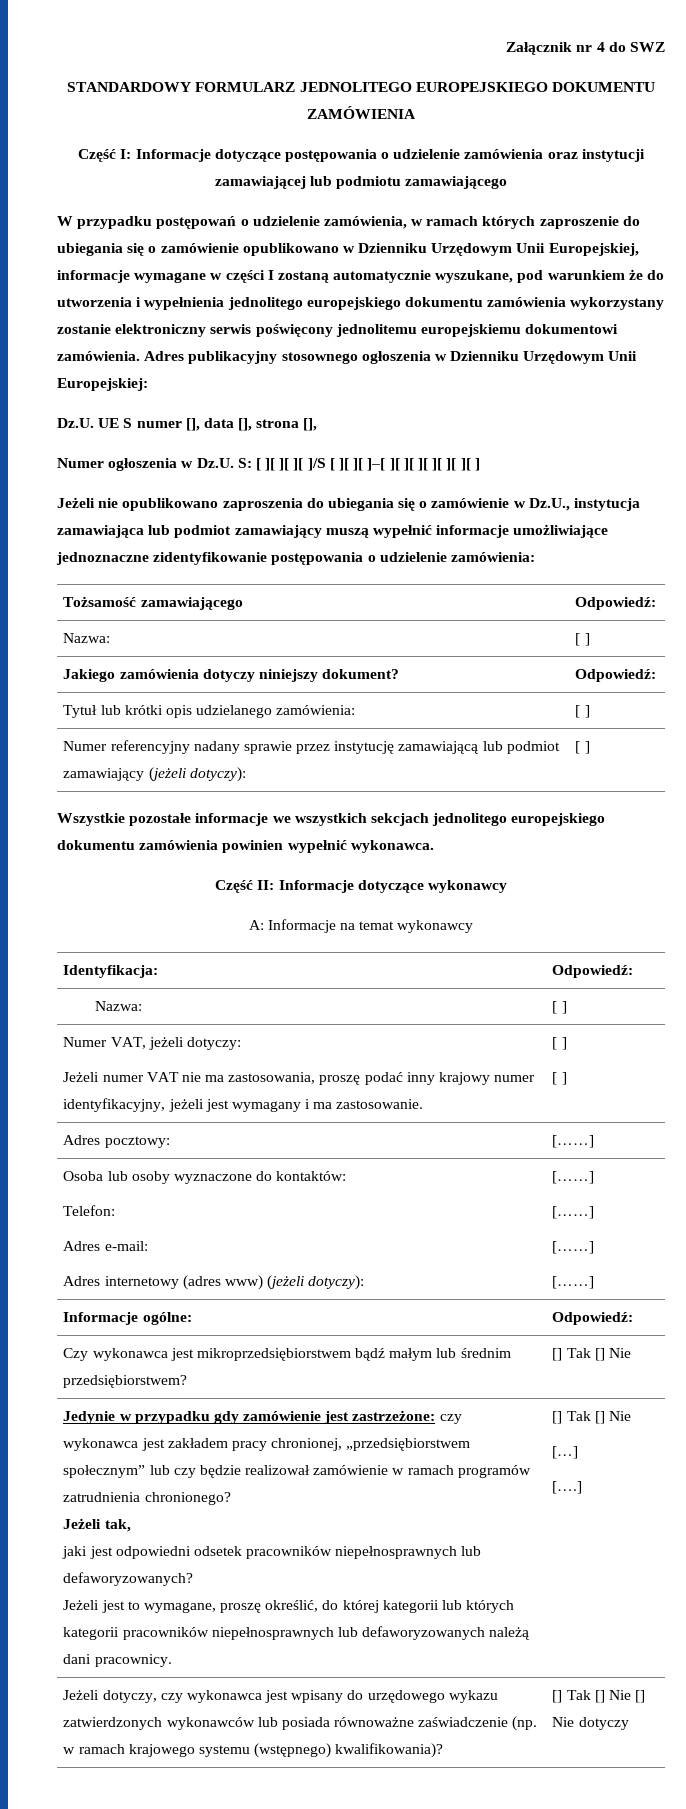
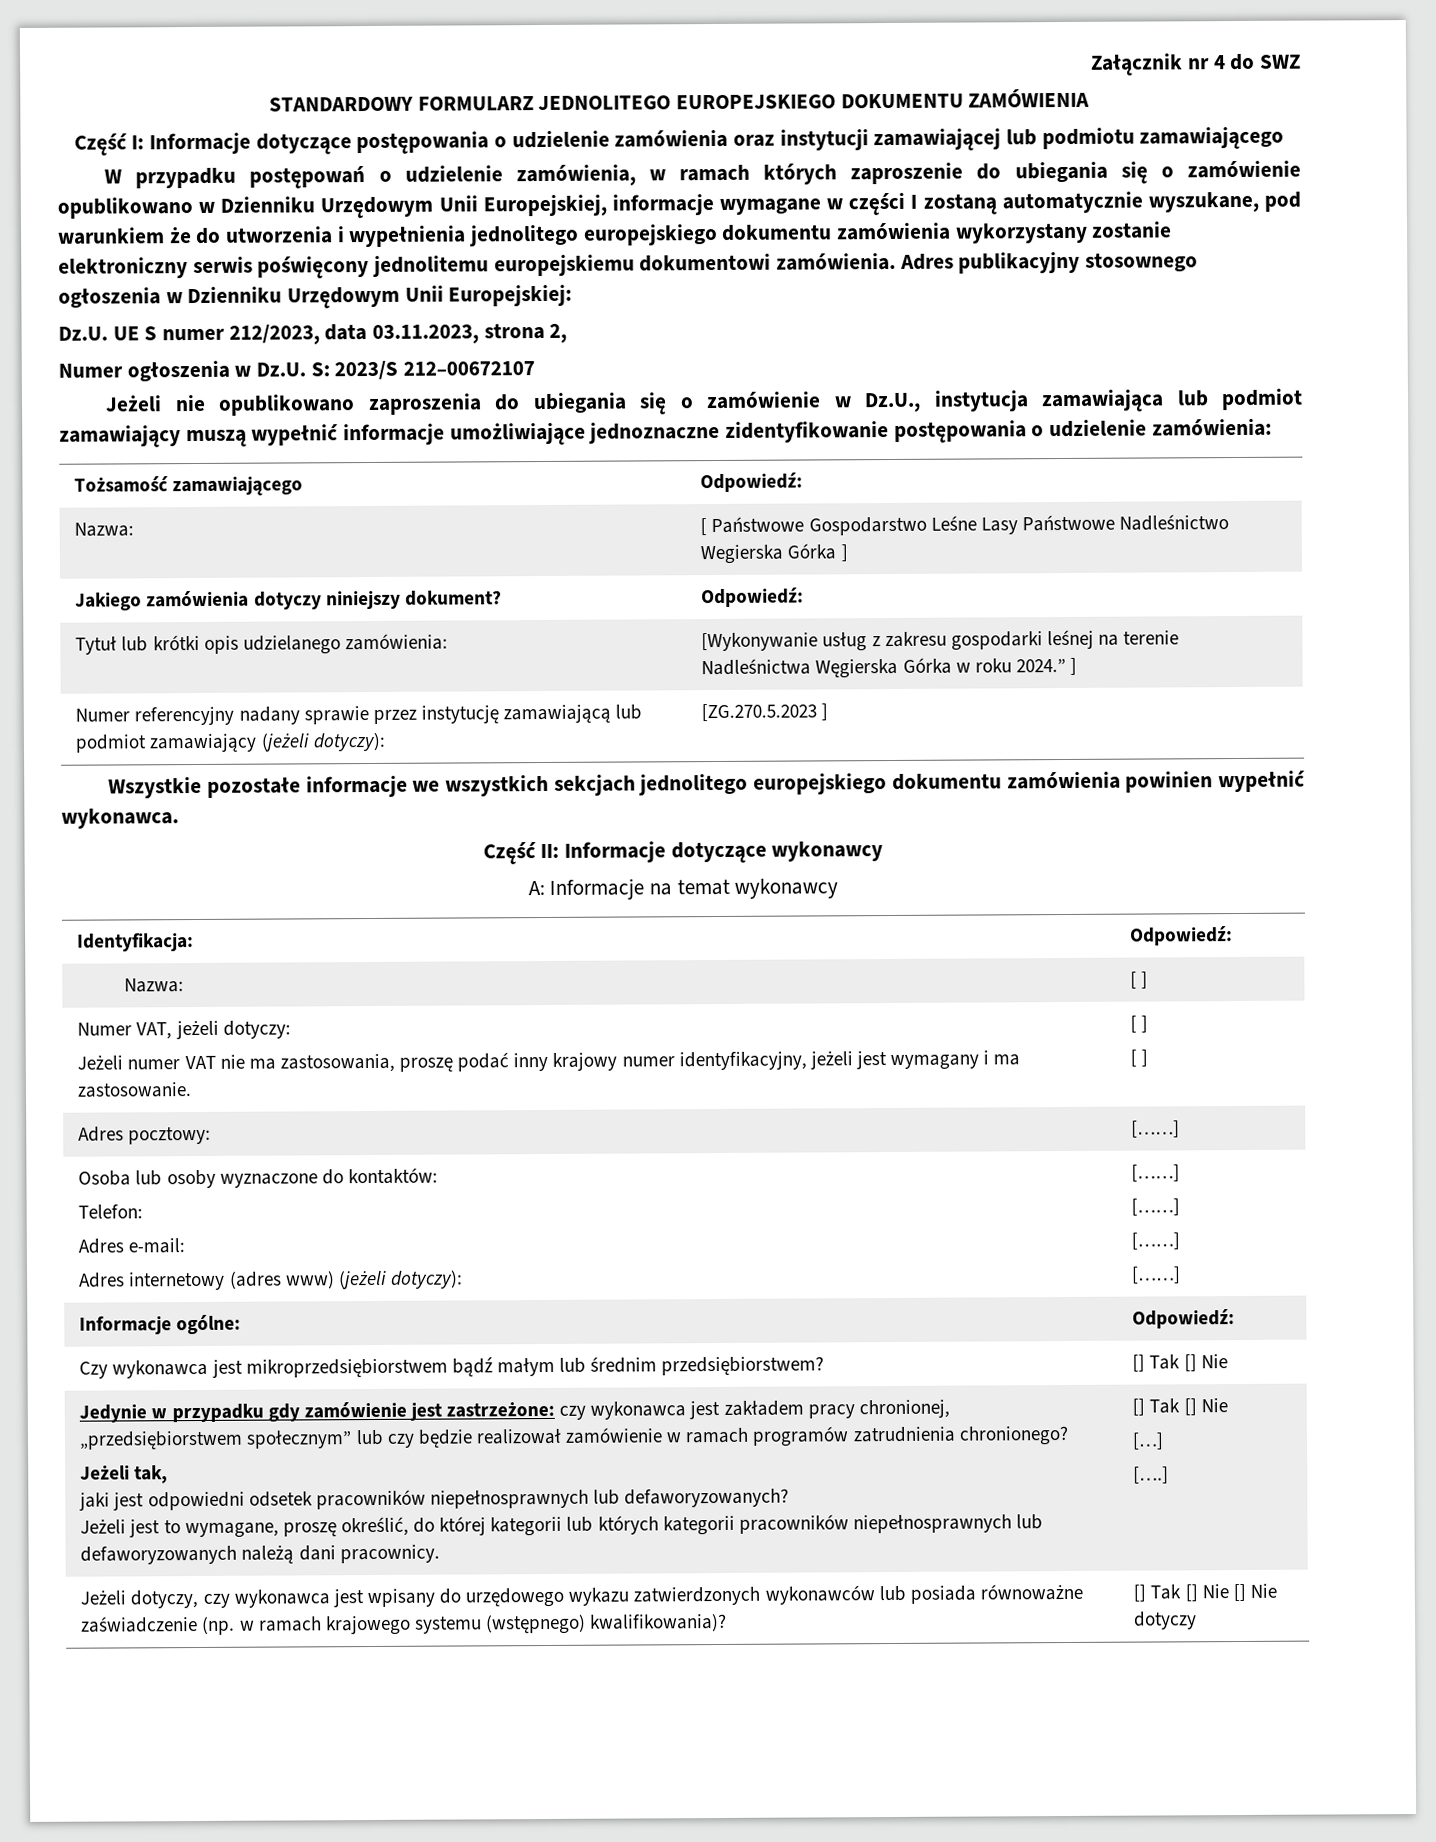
[185,418,318,431] [], data [], strona [], -> [228,322,568,345] 212/2023, data 03.11.2023, strona 2,
[255,458,480,471] [ ][ ][ ][ ]/S [ ][ ][ ]–[ ][ ][ ][ ][ ][ ][ ] -> [334,360,536,381] 2023/S 212–00672107
(581, 639) none -> [711,514,1230,536] [700,543,837,565] Państwowe Gospodarstwo Leśne Lasy Państwowe Nadleśnictwo Wegierska Górka
[575,705,581,718] [ -> [701,629,1180,652] [701,657,1066,679] [Wykonywanie usług z zakresu gospodarki leśnej na terenie Nadleśnictwa Węgierska Górka w roku 2024.”
[575,741,581,754] [ -> [701,703,818,722] [ZG.270.5.2023

